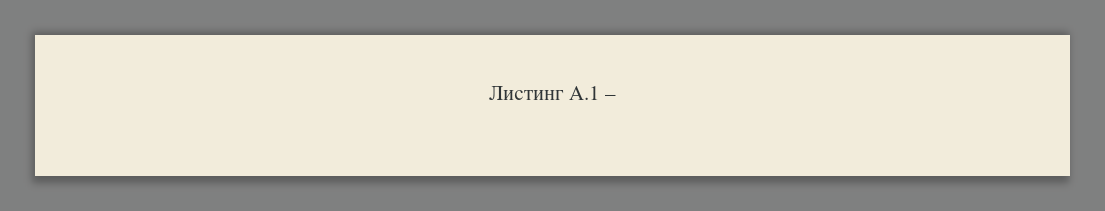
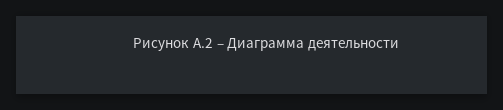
[488,86,617,100] Листинг А.1 – -> [133,38,399,51] Рисунок А.2 – Диаграмма деятельности

